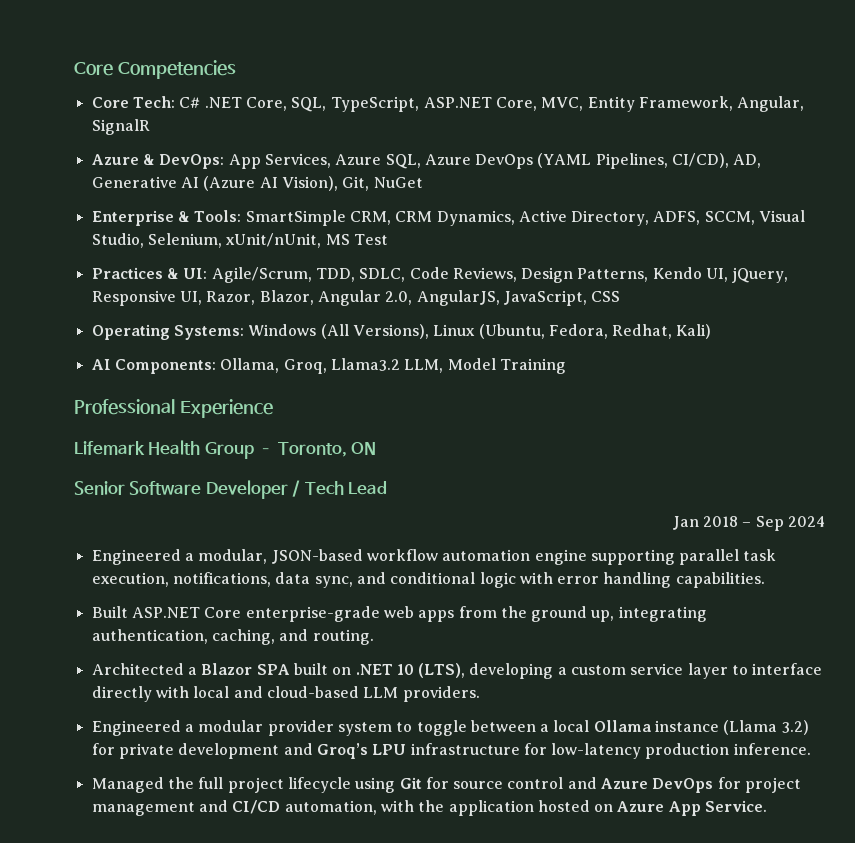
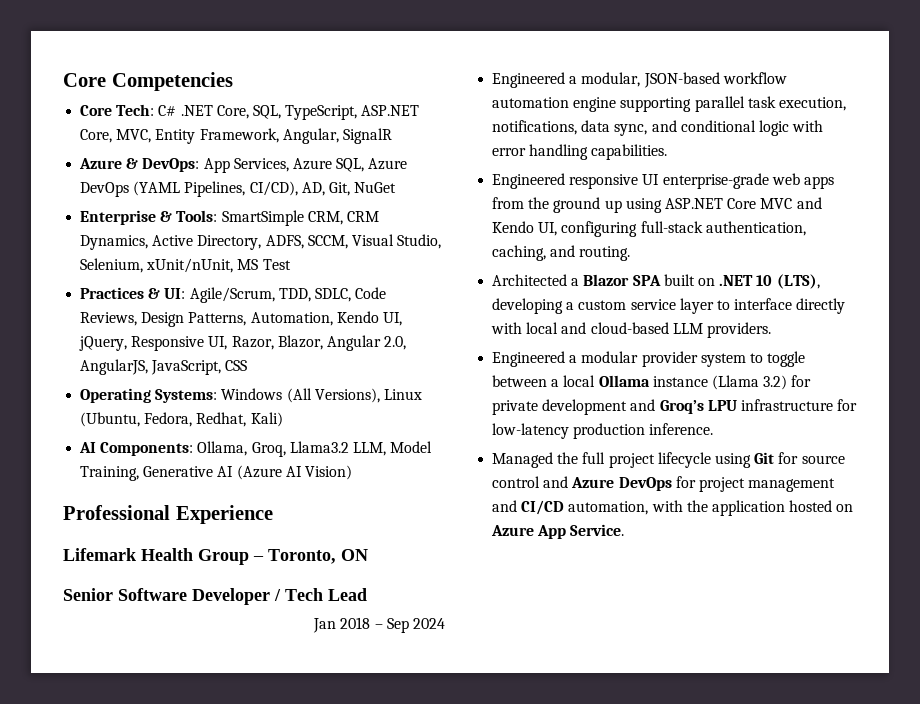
[91,176,338,191] Generative AI (Azure AI Vision), -> (325, 189) none
(649, 275) none -> [250,312,333,326] Automation,
[499,358,566,374] Training -> [80,465,352,481] Training, Generative AI (Azure AI Vision)
[91,606,242,618] Built ASP.NET Core -> [492,173,660,189] Engineered responsive UI
[591,606,707,622] up, integrating -> [604,197,822,213] [492,221,703,237] up using ASP.NET Core MVC and Kendo UI, configuring full-stack

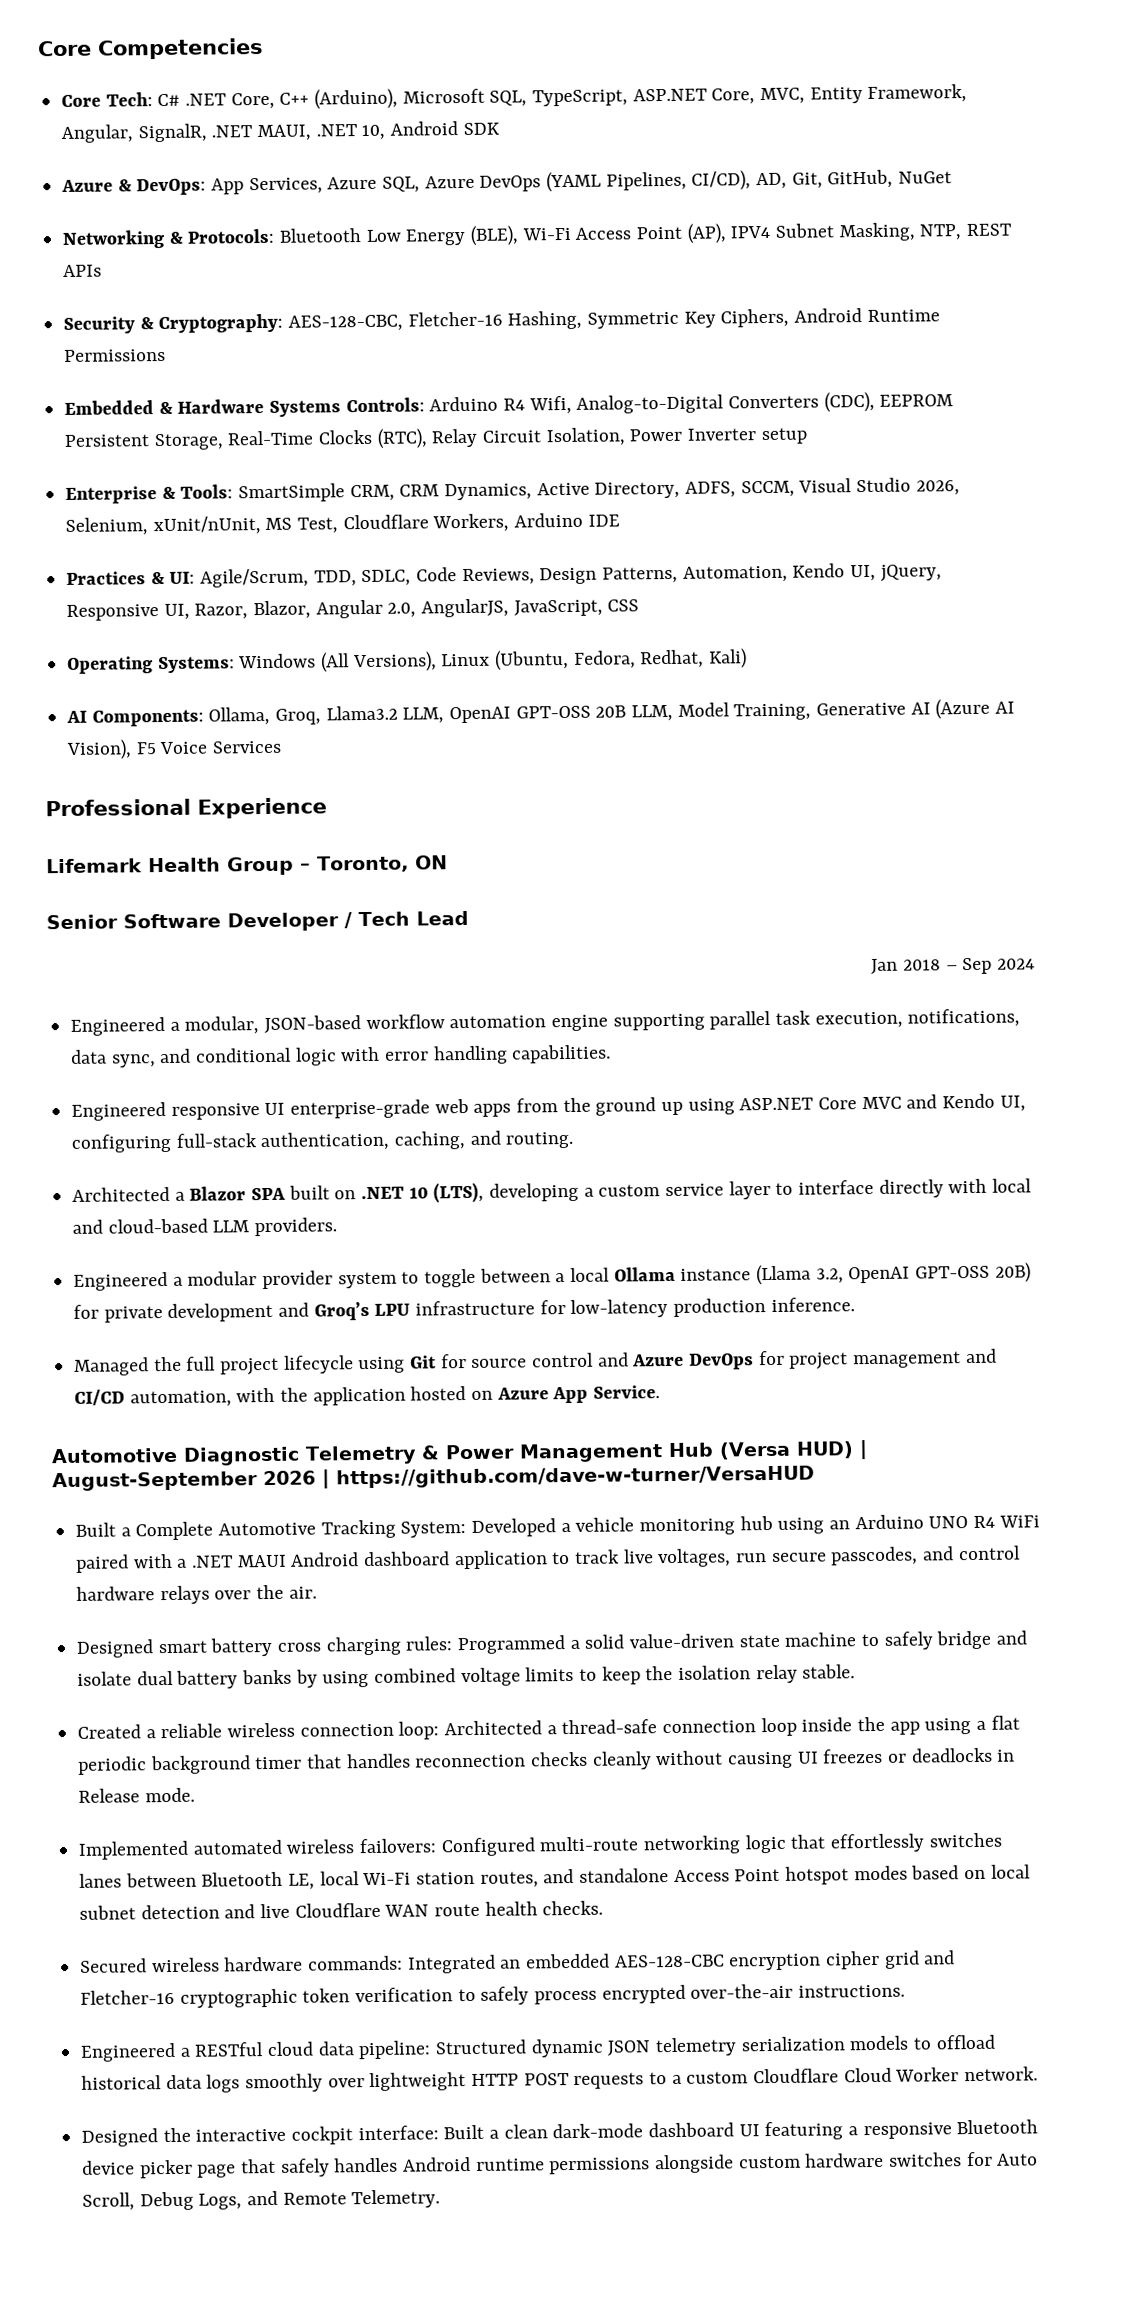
(249, 112) none -> [279,88,485,110] C++ (Arduino), Microsoft
[342,128,392,144] SignalR -> [137,121,500,143] SignalR, .NET MAUI, .NET 10, Android SDK
(350, 189) none -> [827,169,894,189] GitHub,
(397, 187) none -> [62,222,1012,249] [63,264,103,277] [63,308,940,334] [64,348,167,362] [64,391,954,417] [64,427,807,451] // Networking & Protocols: Bluetooth Low Energy (BLE), Wi-Fi Access Point (AP), IPV4 Subnet Masking, NTP, REST APIs // Security & Cryptography: AES-128-CBC, Fletcher-16 Hashing, Symmetric Key Ciphers, Android Runtime Permissions // Embedded & Hardware Systems Controls: Arduino R4 Wifi, Analog-to-Digital Converters (CDC), EEPROM Persistent Storage, Real-Time Clocks (RTC), Relay Circuit Isolation, Power Inverter setup
[397,234,442,249] Studio, -> [856,477,960,496] Studio 2026,
[262,259,291,270] Test -> [297,512,620,534] Test, Cloudflare Workers, Arduino IDE
(386, 449) none -> [449,704,674,724] OpenAI GPT-OSS 20B LLM,
[304,465,352,480] Vision) -> [66,739,283,760] Vision), F5 Voice Services
[763,375,788,390] 3.2) -> [815,1262,1031,1284] 3.2, OpenAI GPT-OSS 20B)
(625, 530) none -> [51,1440,868,1466] [52,1465,815,1492] [75,1514,1040,1541] [76,1545,1021,1573] [76,1584,317,1605] [76,1630,1028,1658] [77,1664,856,1689] [77,1715,1020,1740] [78,1747,1016,1775] [78,1787,195,1803] [78,1832,1002,1860] [79,1864,1031,1890] [79,1900,604,1920] [80,1950,956,1974] [80,1983,906,2008] [80,2034,995,2062] [81,2066,1039,2093] [81,2119,1039,2147] [82,2151,1039,2179] [82,2189,441,2211] // Automotive Diagnostic Telemetry & Power Management Hub (Versa HUD) | August-September 2026 | https://github.com/dave-w-turner/VersaHUD // Built a Complete Automotive Tracking System: Developed a vehicle monitoring hub using an Arduino UNO R4 WiFi paired with a .NET MAUI Android dashboard application to track live voltages, run secure passcodes, and control hardware relays over the air. // Designed smart battery cross charging rules: Programmed a solid value-driven state machine to safely bridge and isolate dual battery banks by using combined voltage limits to keep the isolation relay stable. // Created a reliable wireless connection loop: Architected a thread-safe connection loop inside the app using a flat periodic background timer that handles reconnection checks cleanly without causing UI freezes or deadlocks in Release mode. // Implemented automated wireless failovers: Configured multi-route networking logic that effortlessly switches lanes between Bluetooth LE, local Wi-Fi station routes, and standalone Access Point hotspot modes based on local subnet detection and live Cloudflare WAN route health checks. // Secured wireless hardware commands: Integrated an embedded AES-128-CBC encryption cipher grid and Fletcher-16 cryptographic token verification to safely process encrypted over-the-air instructions. // Engineered a RESTful cloud data pipeline: Structured dynamic JSON telemetry serialization models to offload historical data logs smoothly over lightweight HTTP POST requests to a custom Cloudflare Cloud Worker network. // Designed the interactive cockpit interface: Built a clean dark-mode dashboard UI featuring a responsive Bluetooth device picker page that safely handles Android runtime permissions alongside custom hardware switches for Auto Scroll, Debug Logs, and Remote Telemetry.

